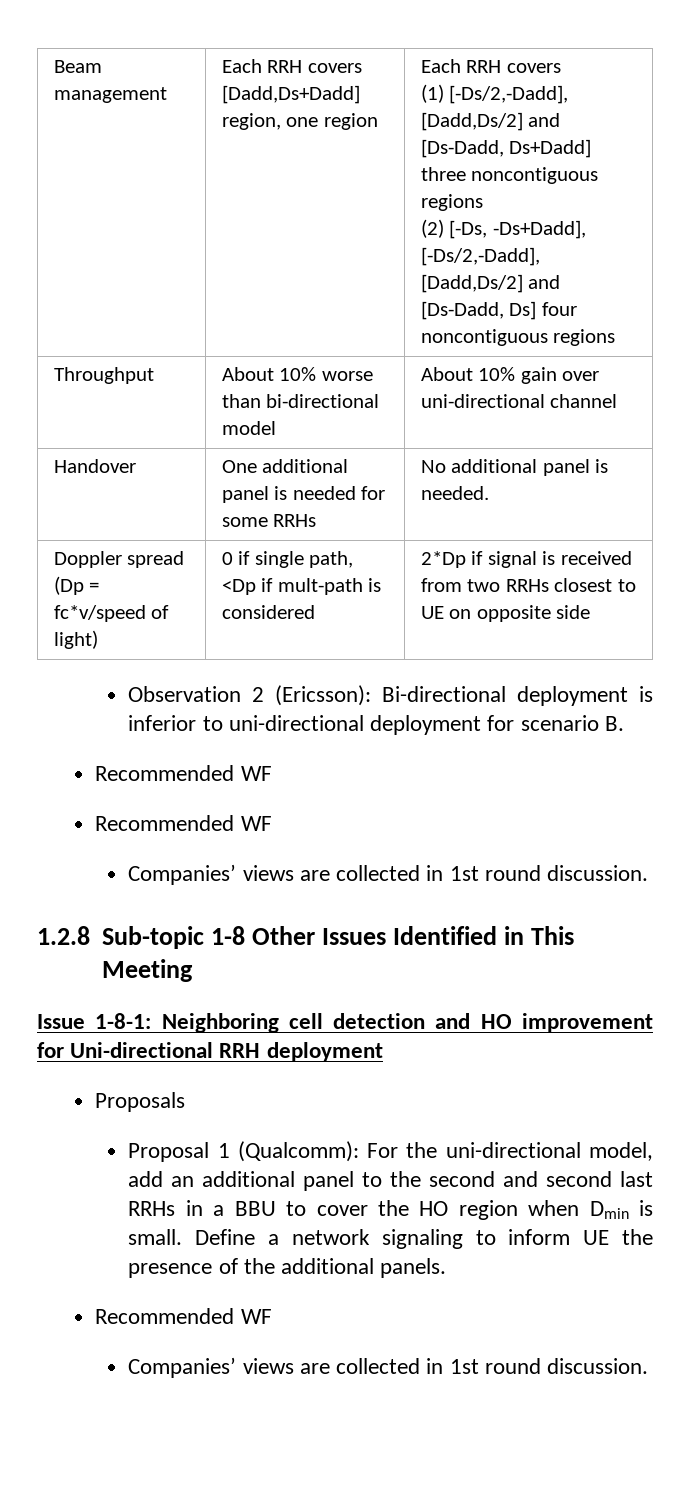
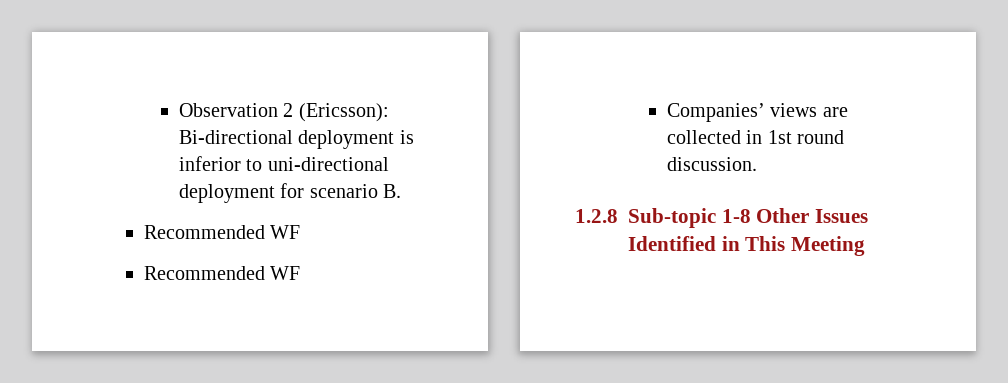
[53,60,102,73] [53,87,167,103] [221,59,362,73] [221,85,360,104] [221,113,378,130] [420,59,561,73] [420,84,569,104] [420,112,561,131] [420,139,592,158] [420,167,599,184] [420,194,483,211] [420,219,586,239] [420,247,540,266] [420,274,561,293] [420,301,577,320] [420,329,616,346] [53,367,154,384] [221,367,373,381] [221,394,380,408] [221,421,276,435] [420,367,600,384] [420,394,618,408] [53,459,136,473] [221,459,349,473] [221,486,386,503] [221,514,317,527] [420,459,609,476] [420,486,489,500] [53,551,185,568] [53,576,100,595] [53,605,170,622] [53,630,98,649] [221,551,354,568] [221,578,382,595] [221,605,315,619] [420,551,632,568] [420,578,636,592] [420,605,591,622] Beam management | Each RRH covers [Dadd,Ds+Dadd] region, one region | Each RRH covers // (1) [-Ds/2,-Dadd], [Dadd,Ds/2] and [Ds-Dadd, Ds+Dadd] three noncontiguous regions // (2) [-Ds, -Ds+Dadd], [-Ds/2,-Dadd], [Dadd,Ds/2] and [Ds-Dadd, Ds] four noncontiguous regions // Throughput | About 10% worse than bi-directional model | About 10% gain over uni-directional channel // Handover | One additional panel is needed for some RRHs | No additional panel is needed. // Doppler spread (Dp = fc*v/speed of light) | 0 if single path, <Dp if mult-path is considered | 2*Dp if signal is received from two RRHs closest to UE on opposite side // -> (178, 110) none
[37,1013,653,1033] [37,1042,383,1062] [95,1092,186,1112] [128,1141,653,1162] [128,1171,653,1191] [128,1200,653,1220] [128,1229,653,1249] [128,1258,447,1278] [95,1308,272,1324] [128,1357,648,1378] // Issue 1-8-1: Neighboring cell detection and HO improvement for Uni-directional RRH deployment // Proposals // Proposal 1 (Qualcomm): For the uni-directional model, add an additional panel to the second and second last RRHs in a BBU to cover the HO region when Dmin is small. Define a network signaling to inform UE the presence of the additional panels. // Recommended WF // Companies’ views are collected in 1st round discussion. -> (866, 246) none

